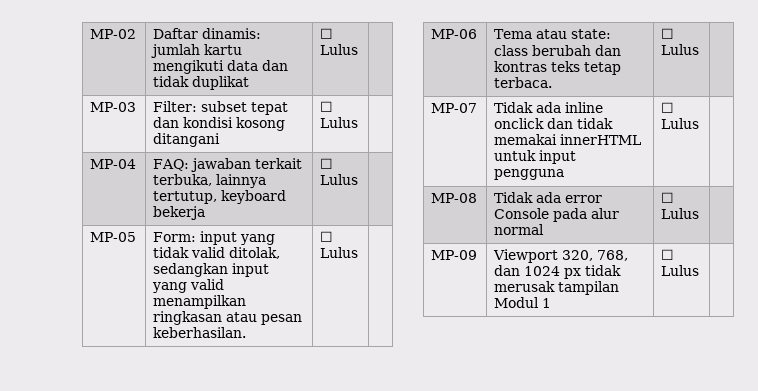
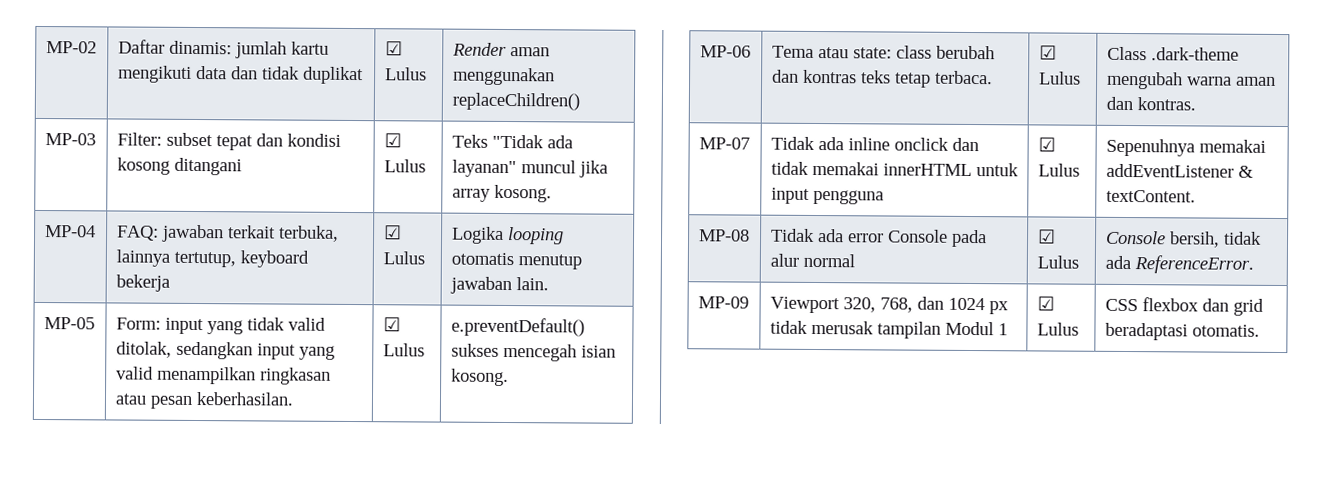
[320,28,334,39] [320,44,359,55] ☐ Lulus | -> [384,41,403,56] [384,67,427,81] [451,42,550,57] [452,67,555,86] [451,92,580,111] ☑ Lulus | Render aman menggunakan replaceChildren()
[320,101,334,112] [320,117,359,128] ☐ Lulus | -> [383,133,402,148] [383,159,426,173] [451,134,573,149] [451,159,608,178] [451,184,552,203] ☑ Lulus | Teks "Tidak ada layanan" muncul jika array kosong.
[320,158,334,169] [320,174,359,185] ☐ Lulus | -> [383,225,402,240] [382,251,425,265] [450,226,564,245] [450,252,582,270] [449,276,549,295] ☑ Lulus | Logika looping otomatis menutup jawaban lain.
[320,231,334,242] [320,247,359,258] ☐ Lulus | -> [382,317,401,332] [382,343,425,357] [450,317,585,337] [450,343,616,362] [450,368,509,387] ☑ Lulus | e.preventDefault() sukses mencegah isian kosong.
[661,28,675,39] [661,44,700,55] ☐ Lulus | -> [1038,45,1057,60] [1038,71,1081,85] [1106,46,1239,61] [1106,71,1276,90] [1105,96,1196,111] ☑ Lulus | Class .dark-theme mengubah warna aman dan kontras.
[661,102,675,113] [661,118,700,129] ☐ Lulus | -> [1037,137,1056,152] [1037,163,1080,177] [1105,138,1266,157] [1105,163,1254,178] [1105,189,1196,203] ☑ Lulus | Sepenuhnya memakai addEventListener & textContent.
[661,192,675,203] [661,208,700,219] ☐ Lulus | -> [1037,229,1056,244] [1036,255,1079,269] [1105,230,1262,248] [1104,255,1254,274] ☑ Lulus | Console bersih, tidak ada ReferenceError.
[661,249,675,260] [661,265,700,276] ☐ Lulus | -> [1036,296,1055,311] [1036,322,1079,336] [1104,297,1264,316] [1104,322,1260,341] ☑ Lulus | CSS flexbox dan grid beradaptasi otomatis.

